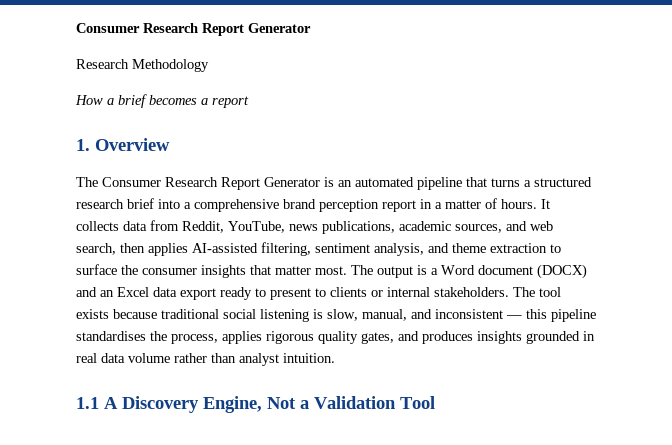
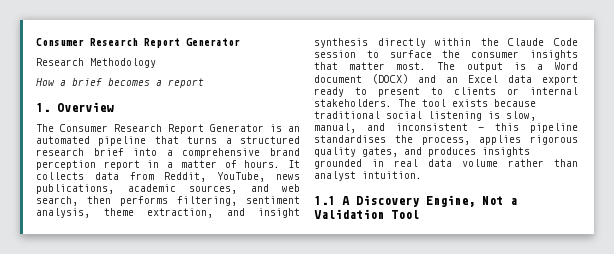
[148,243,258,256] applies AI-assisted -> [120,196,168,206] performs
[428,243,547,253] and theme extraction -> [103,208,300,218] [314,38,578,48] [314,50,356,58] theme extraction, and insight synthesis directly within the Claude Code session

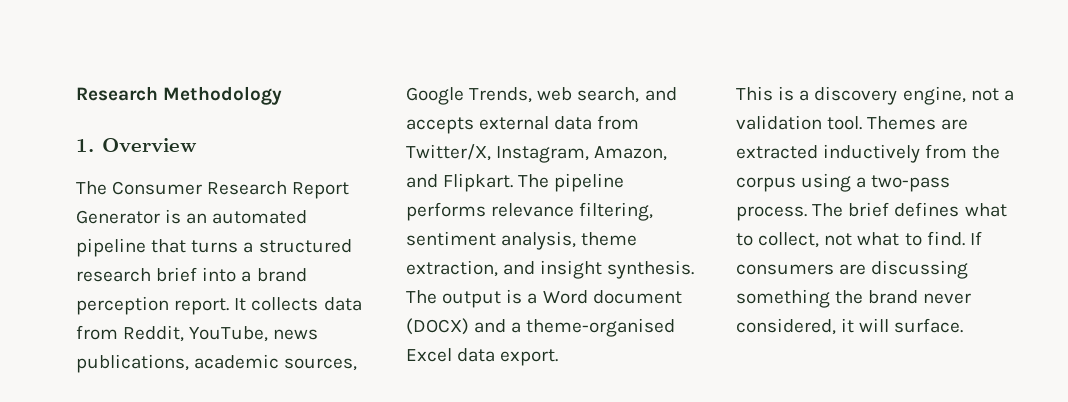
[36,38,240,48] [36,58,156,68] [36,78,204,88] Consumer Research Report Generator // Research Methodology // How a brief becomes a report -> [76,86,283,105] Research Methodology
[182,148,261,158] comprehensive -> (252, 276) none
[103,160,281,170] report in a matter of hours. -> [174,298,230,315] report.
[250,184,300,192] [36,196,168,206] and web search, then performs -> [406,87,677,105] [406,115,640,134] [406,144,668,163] [406,173,625,192] [406,202,575,221] Google Trends, web search, and accepts external data from Twitter/X, Instagram, Amazon, and Flipkart. The pipeline performs relevance
[314,38,578,48] [314,50,578,60] [314,62,427,70] synthesis directly within the Claude Code session to surface the consumer insights that matter most. -> [607,260,695,279] synthesis.
[446,75,578,85] [314,87,578,97] [314,99,536,107] [314,111,536,121] [314,123,578,133] [314,135,578,145] [314,147,530,157] [314,159,578,169] [314,171,422,181] [314,195,517,207] [314,209,419,219] an Excel data export ready to present to clients or internal stakeholders. The tool exists because traditional social listening is slow, manual, and inconsistent — this pipeline standardises the process, applies rigorous quality gates, and produces insights grounded in real data volume rather than analyst intuition. // 1.1 A Discovery Engine, Not a Validation Tool -> [511,318,676,337] [406,348,559,366] [736,86,1014,105] [736,115,969,130] [736,144,1001,163] [736,173,951,192] [736,202,1007,221] [736,231,982,248] [736,260,969,279] [736,289,972,308] [736,318,964,335] a theme-organised Excel data export. // This is a discovery engine, not a validation tool. Themes are extracted inductively from the corpus using a two-pass process. The brief defines what to collect, not what to find. If consumers are discussing something the brand never considered, it will surface.

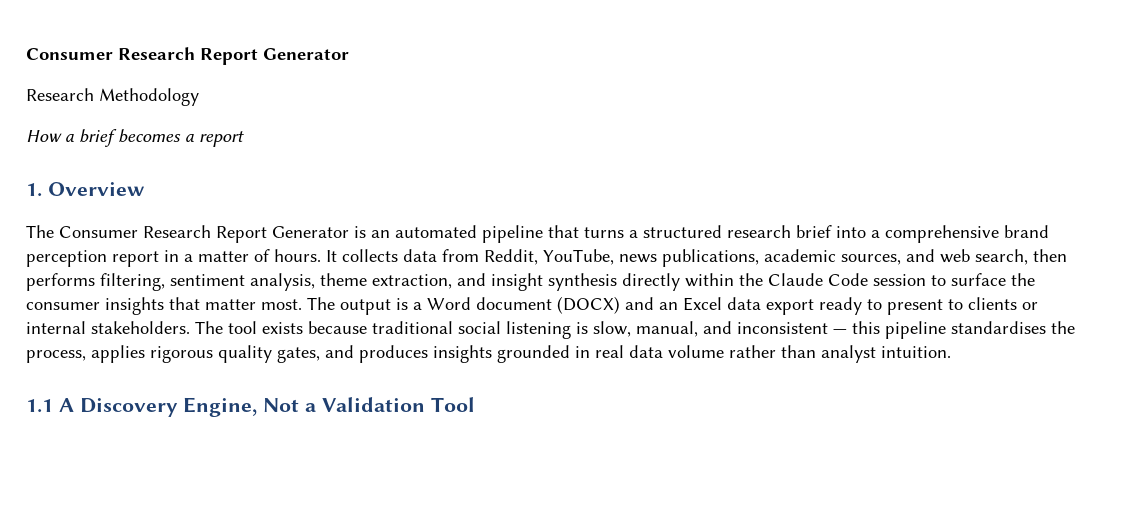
[76,86,283,105] Research Methodology -> [26,47,349,65] [26,88,199,106] [26,129,244,147] Consumer Research Report Generator // Research Methodology // How a brief becomes a report
(252, 276) none -> [885,225,999,243] comprehensive
[174,298,230,315] report. -> [112,249,321,267] report in a matter of hours.
[406,87,677,105] [406,115,640,134] [406,144,668,163] [406,173,625,192] [406,202,575,221] Google Trends, web search, and accepts external data from Twitter/X, Instagram, Amazon, and Flipkart. The pipeline performs relevance -> [906,249,1067,265] [26,273,95,291] and web search, then performs
[607,260,695,279] synthesis. -> [548,273,1035,291] [26,297,302,315] synthesis directly within the Claude Code session to surface the consumer insights that matter most.
[511,318,676,337] [406,348,559,366] [736,86,1014,105] [736,115,969,130] [736,144,1001,163] [736,173,951,192] [736,202,1007,221] [736,231,982,248] [736,260,969,279] [736,289,972,308] [736,318,964,335] a theme-organised Excel data export. // This is a discovery engine, not a validation tool. Themes are extracted inductively from the corpus using a two-pass process. The brief defines what to collect, not what to find. If consumers are discussing something the brand never considered, it will surface. -> [659,297,1038,315] [26,321,1075,339] [26,345,951,363] [26,397,475,417] an Excel data export ready to present to clients or internal stakeholders. The tool exists because traditional social listening is slow, manual, and inconsistent — this pipeline standardises the process, applies rigorous quality gates, and produces insights grounded in real data volume rather than analyst intuition. // 1.1 A Discovery Engine, Not a Validation Tool

